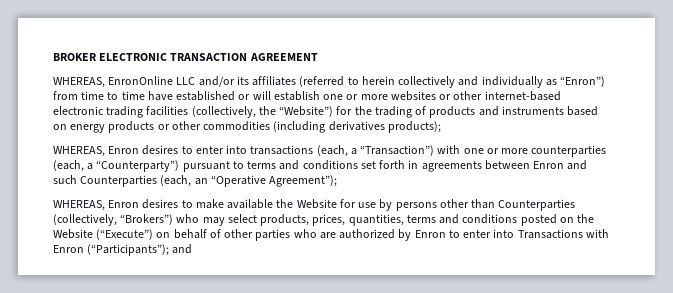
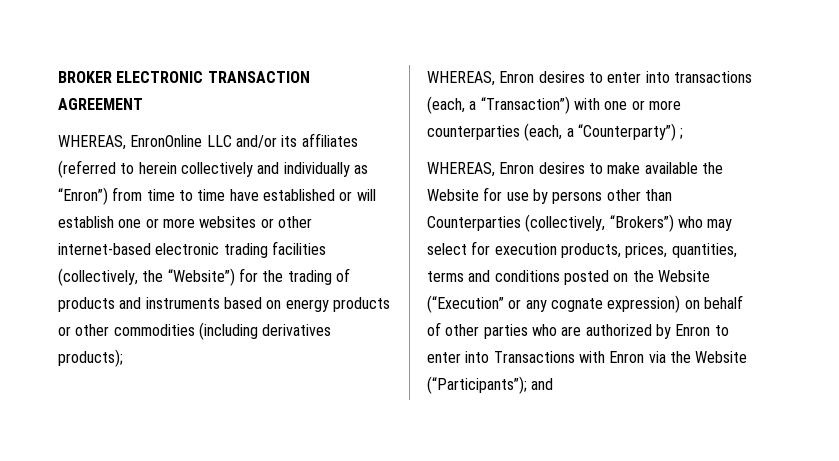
[182,160,588,172] [53,175,338,187] pursuant to terms and conditions set forth in agreements between Enron and such Counterparties (each, an “Operative Agreement”); -> [680,128,684,139] ;
(257, 218) none -> [471,241,557,255] for execution
[96,229,154,240] (“Execute”) -> [427,295,681,313] (“Execution” or any cognate expression)
(84, 249) none -> [648,351,748,363] via the Website

